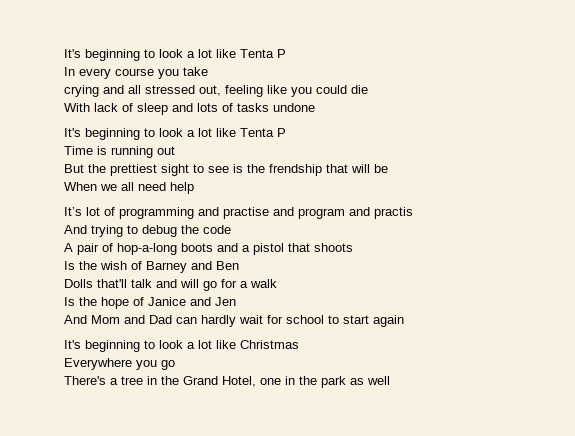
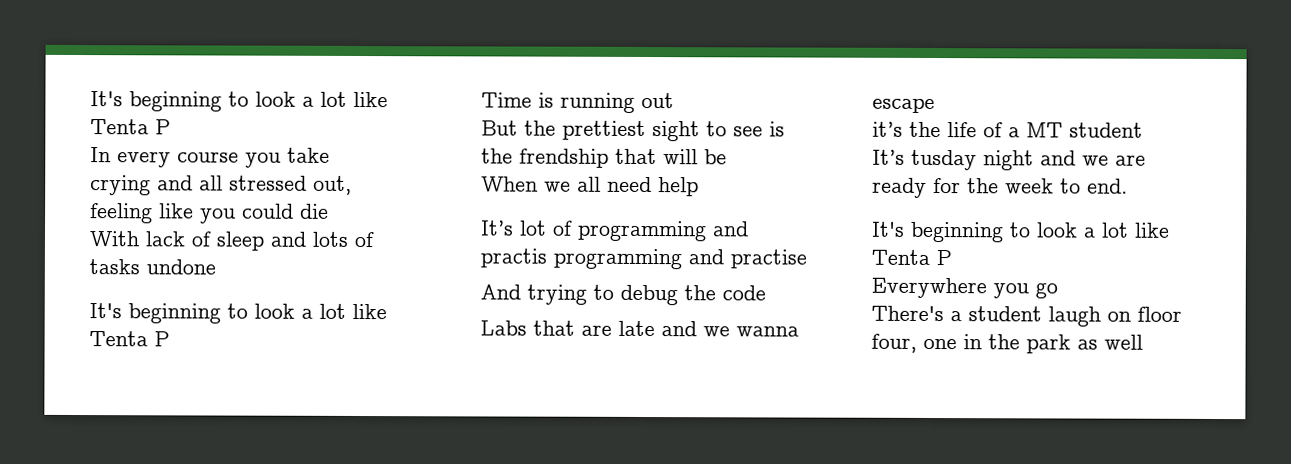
[223,207,413,219] practise and program and practis -> [480,248,807,270] practis programming and practise
[64,243,353,255] [64,261,239,273] [64,279,277,291] [64,297,236,309] [64,315,404,327] [64,340,299,352] A pair of hop-a-long boots and a pistol that shoots // Is the wish of Barney and Ben // Dolls that'll talk and will go for a walk // Is the hope of Janice and Jen // And Mom and Dad can hardly wait for school to start again // It's beginning to look a lot like Christmas -> [480,320,799,337] [872,97,935,114] [872,121,1143,138] [872,149,1146,171] [872,177,1128,198] [871,221,1170,243] [871,249,952,266] Labs that are late and we wanna escape // it’s the life of a MT student // It’s tusday night and we are ready for the week to end. // It's beginning to look a lot like Tenta P
[121,376,256,387] tree in the Grand Hotel, -> [968,306,1182,327] [871,333,917,353] student laugh on floor four,

